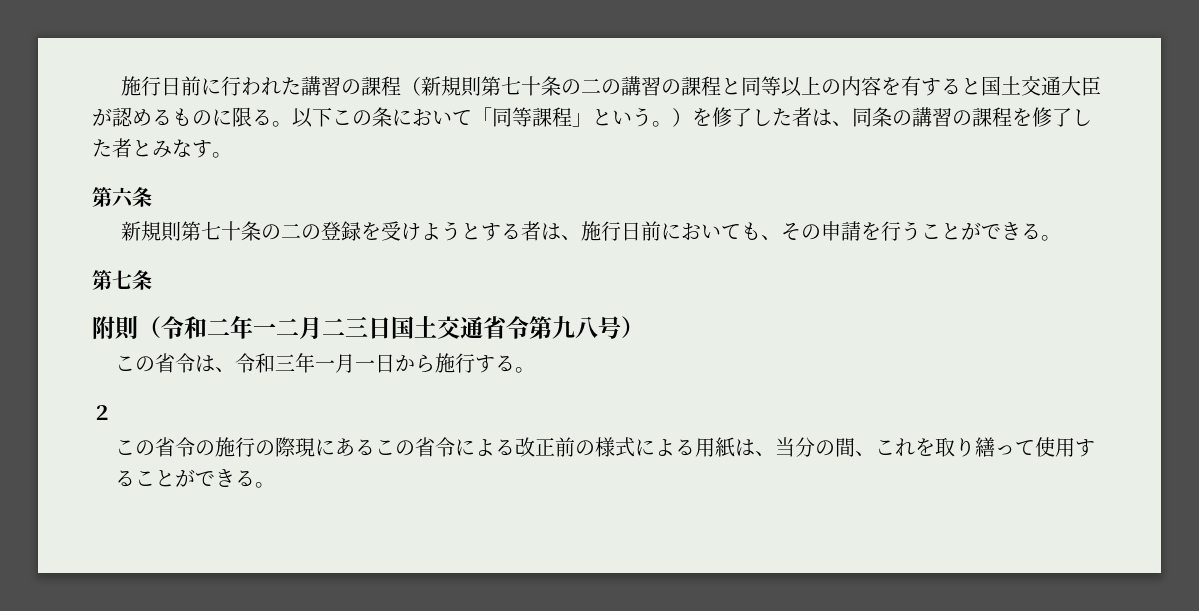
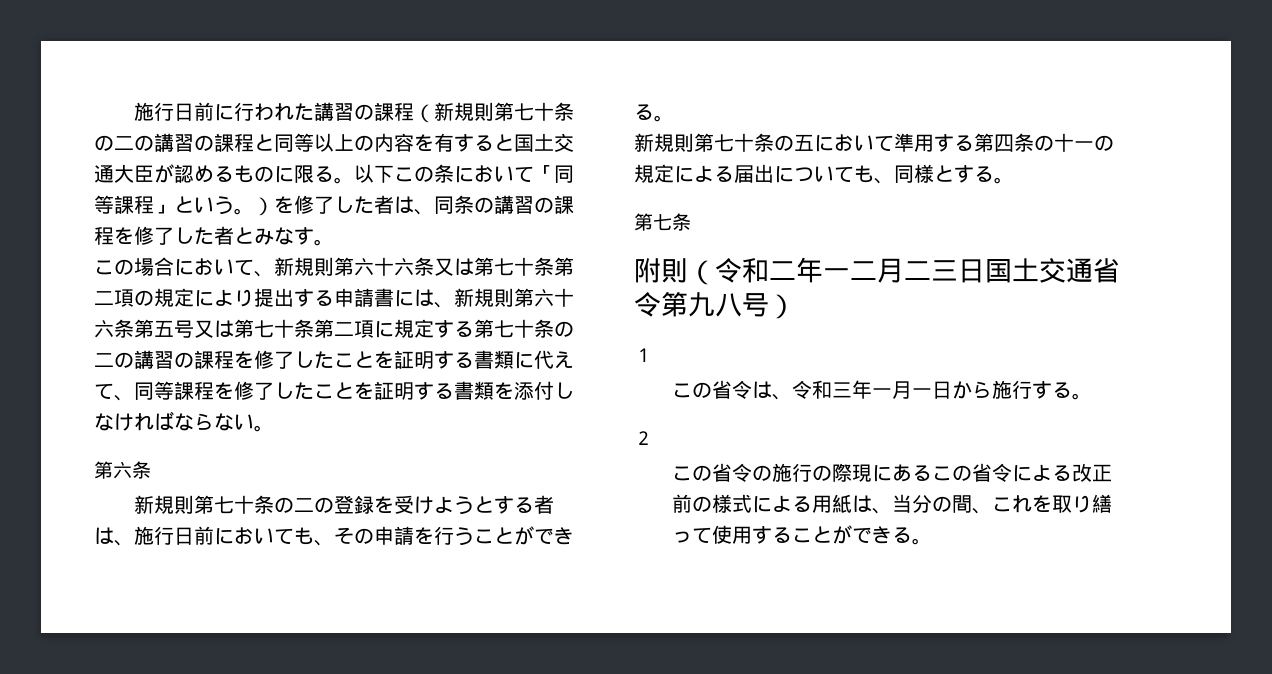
(232, 155) none -> [94,257,574,277] [94,288,574,308] [94,319,574,338] [94,350,574,369] [94,381,574,401] [94,411,274,432] // この場合において、新規則第六十六条又は第七十条第二項の規定により提出する申請書には、新規則第六十六条第五号又は第七十条第二項に規定する第七十条の二の講習の課程を修了したことを証明する書類に代えて、同等課程を修了したことを証明する書類を添付しなければならない。
(1061, 238) none -> [634,133,1114,152] [634,164,1014,184] // 新規則第七十条の五において準用する第四条の十一の規定による届出についても、同様とする。
(644, 327) none -> [634,348,653,362] // １

